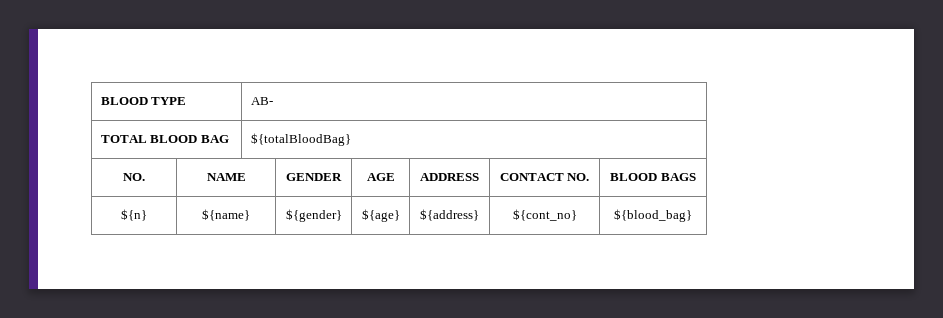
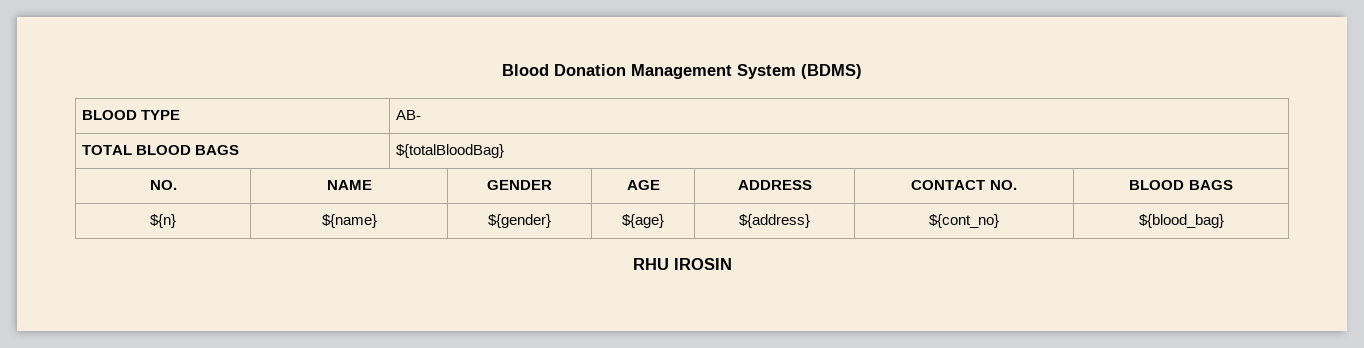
(100, 101) none -> [502,64,862,79] Blood Donation Management System (BDMS) //
[200,135,229,143] BAG -> [194,145,239,155] BAGS
(692, 215) none -> [632,258,732,270] // RHU IROSIN

